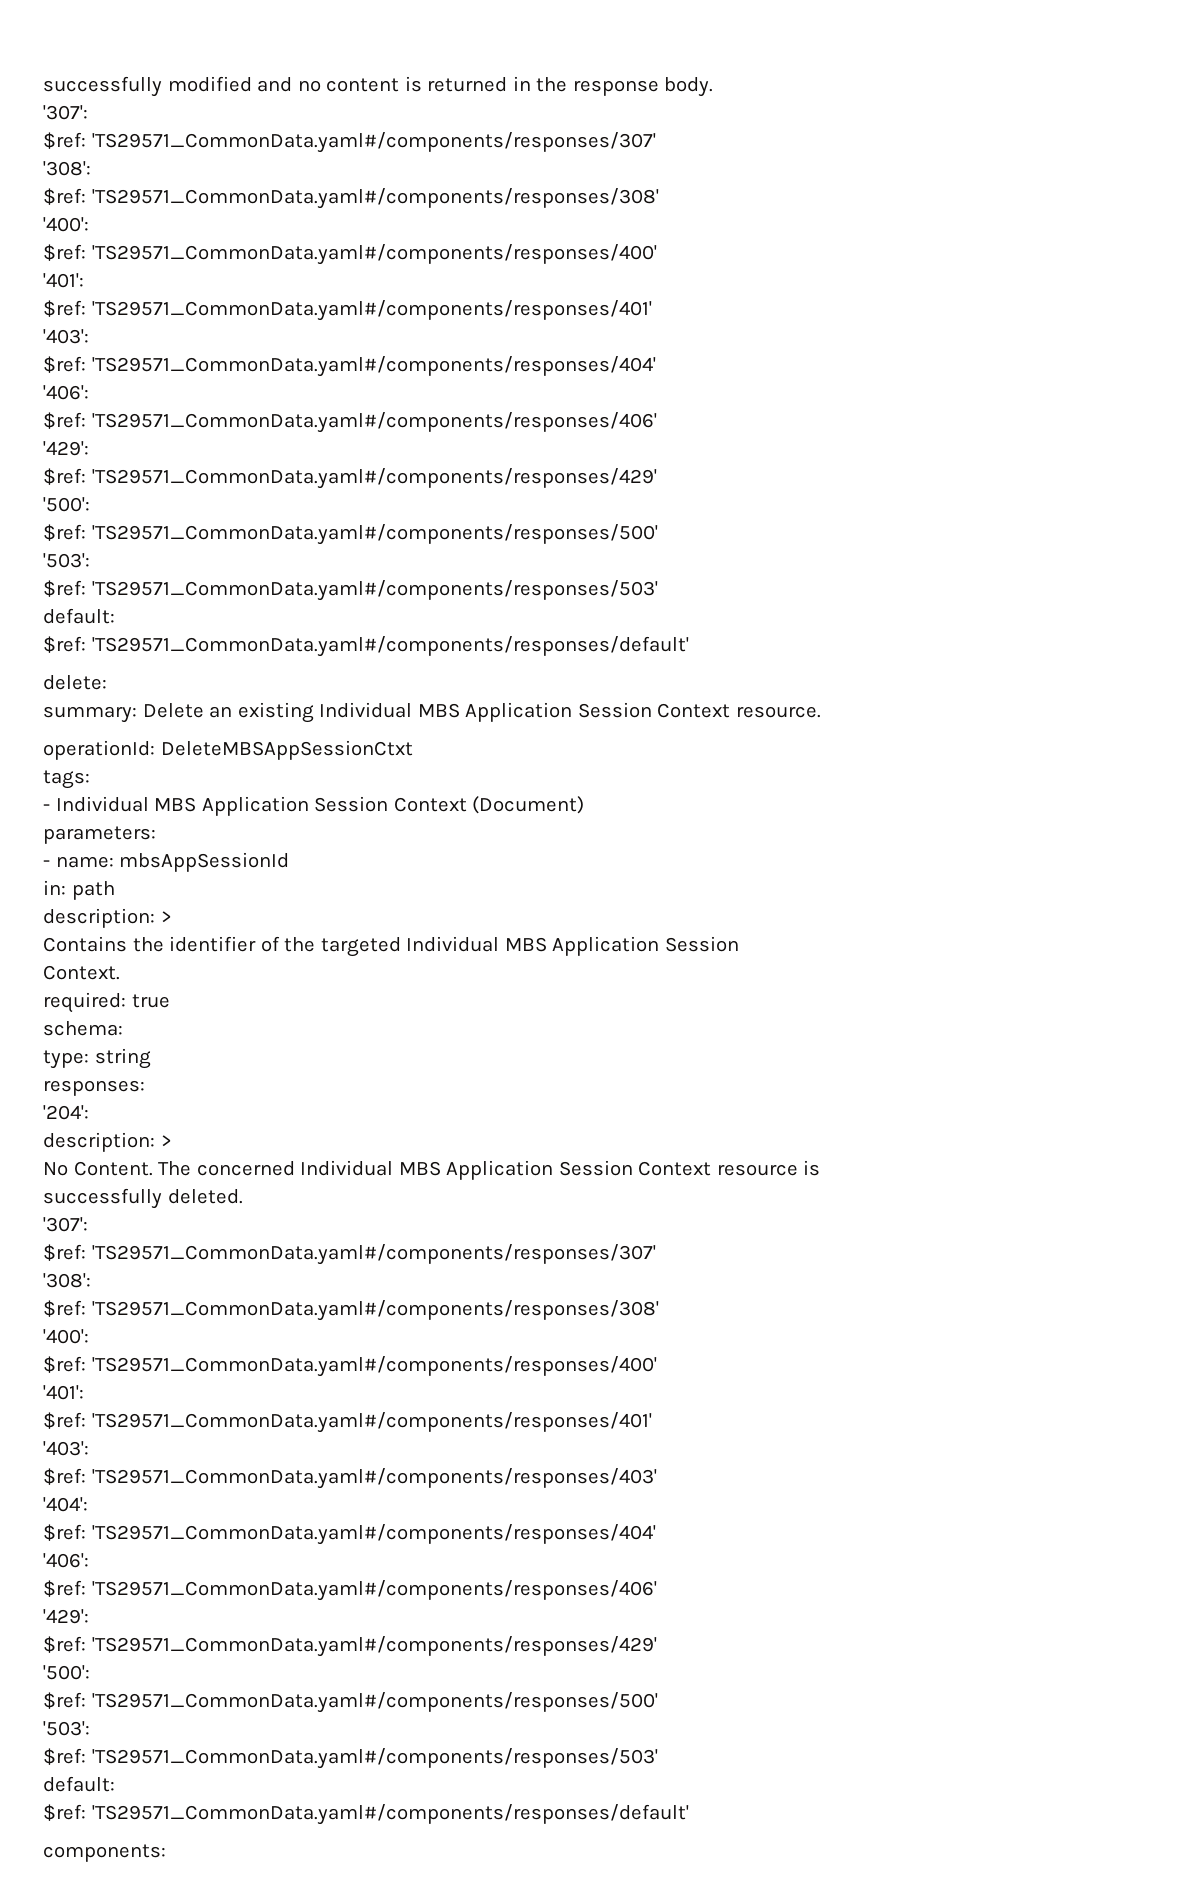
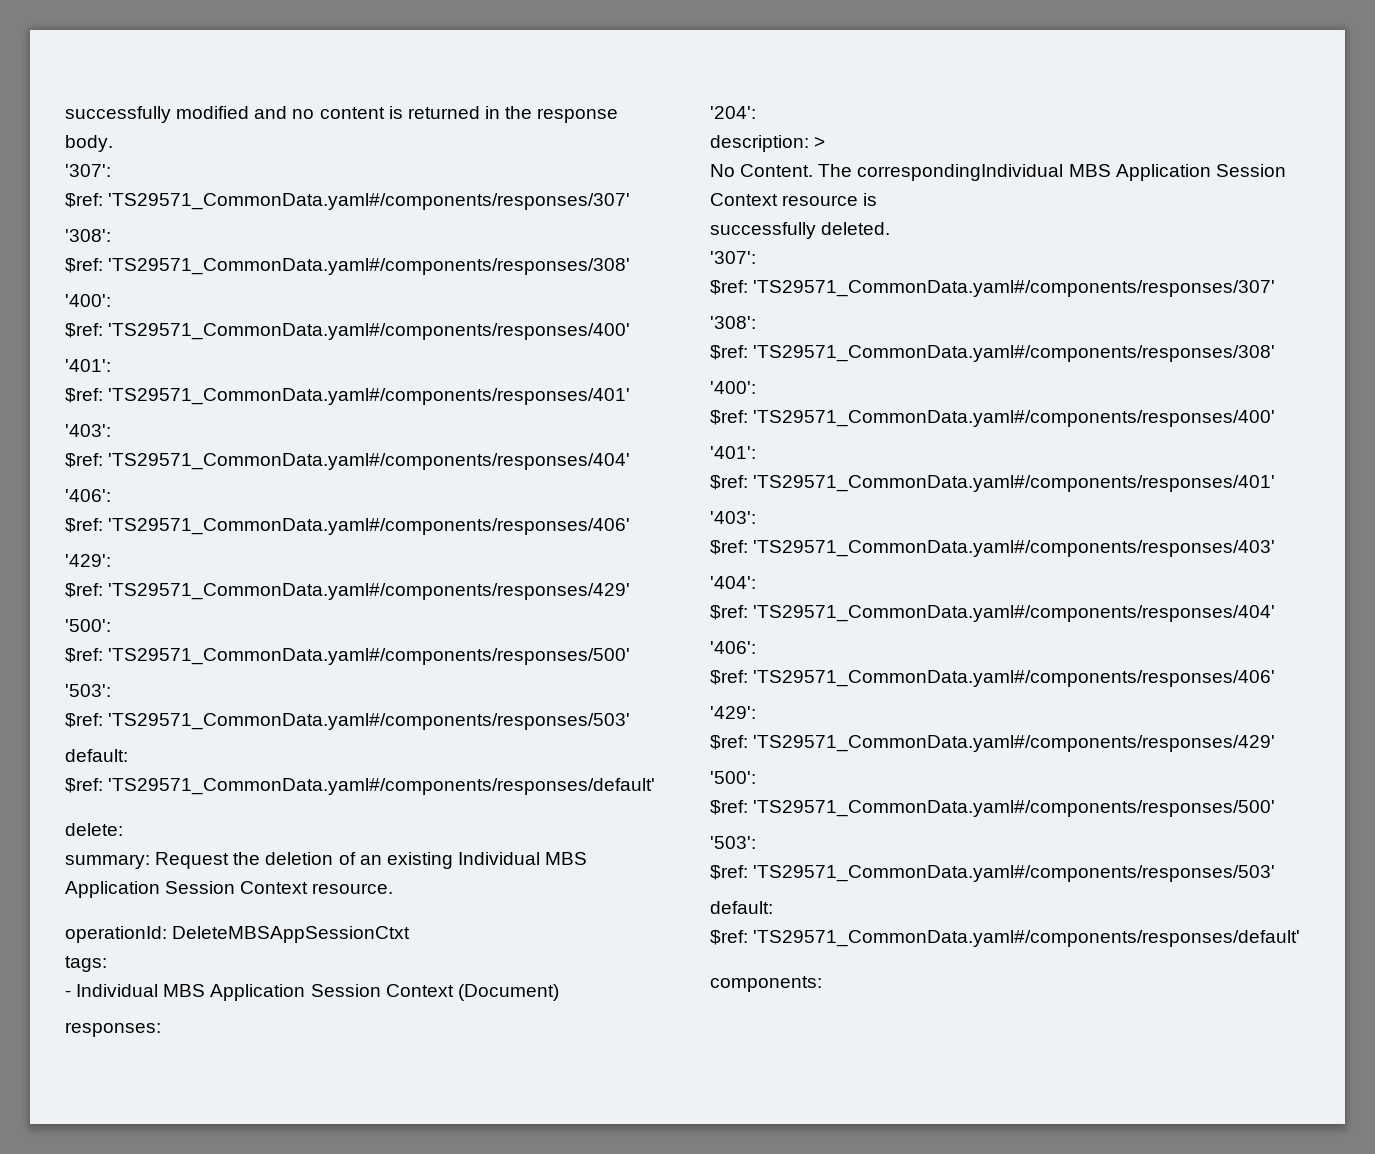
[142,703,204,718] Delete -> [155,852,356,869] Request the deletion of
[43,826,156,844] [43,852,290,872] [43,880,115,900] [43,908,172,928] [43,936,739,957] [43,965,120,980] [43,992,170,1013] [43,1021,123,1036] [43,1048,151,1069] // parameters: // - name: mbsAppSessionId // in: path // description: > // Contains the identifier of the targeted Individual MBS Application Session // Context. // required: true // schema: // type: string -> (559, 992) none
[196,1160,394,1176] concerned Individual -> [857,164,1064,181] correspondingIndividual

